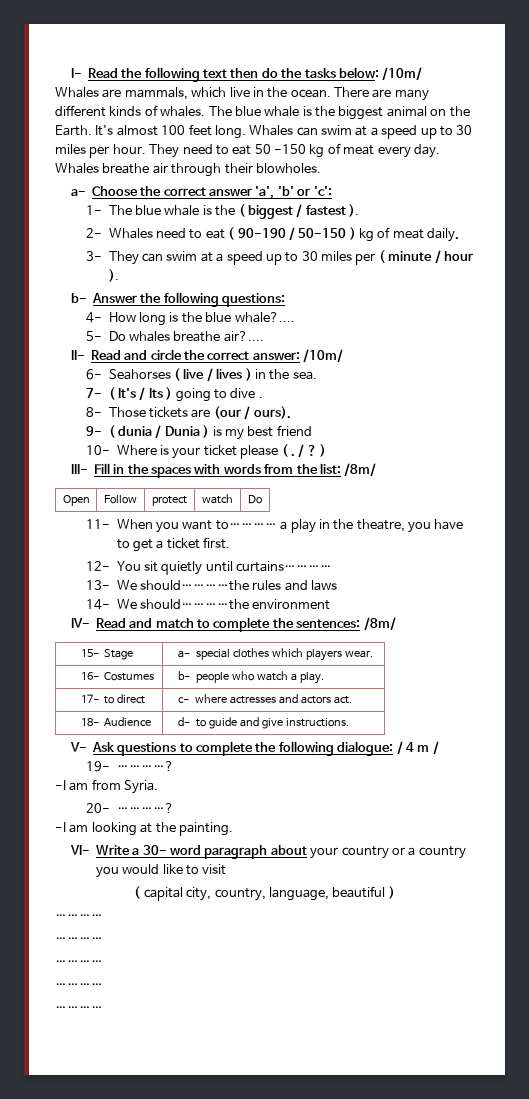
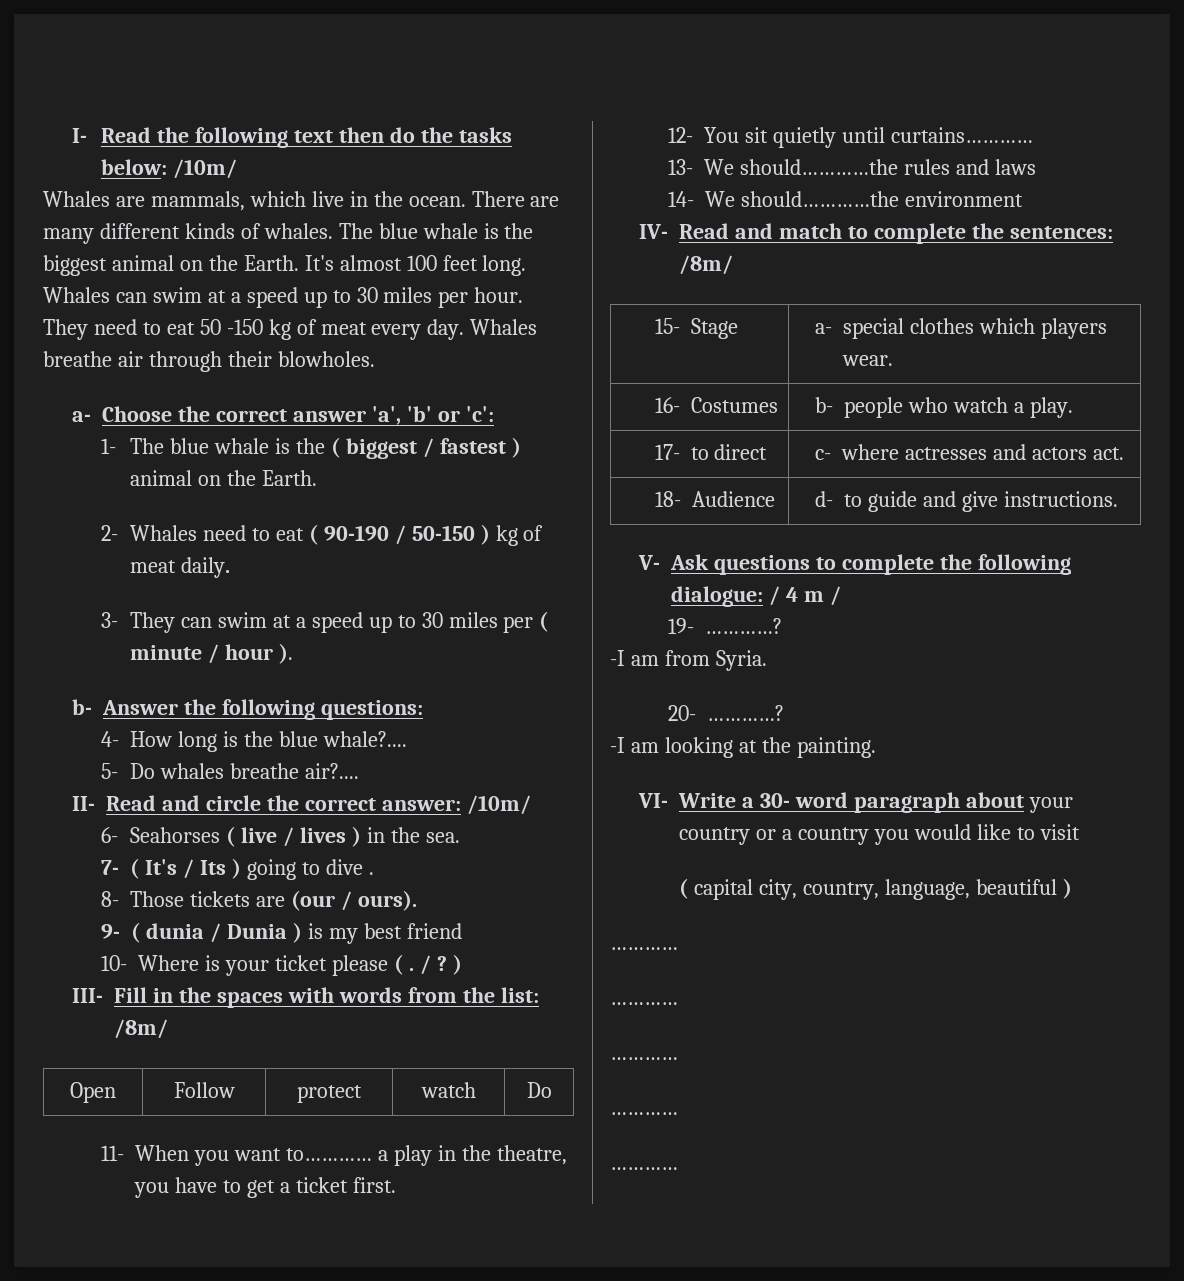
[348,204,359,217] ). -> [511,437,521,458] [130,470,317,486] ) animal on the Earth.

